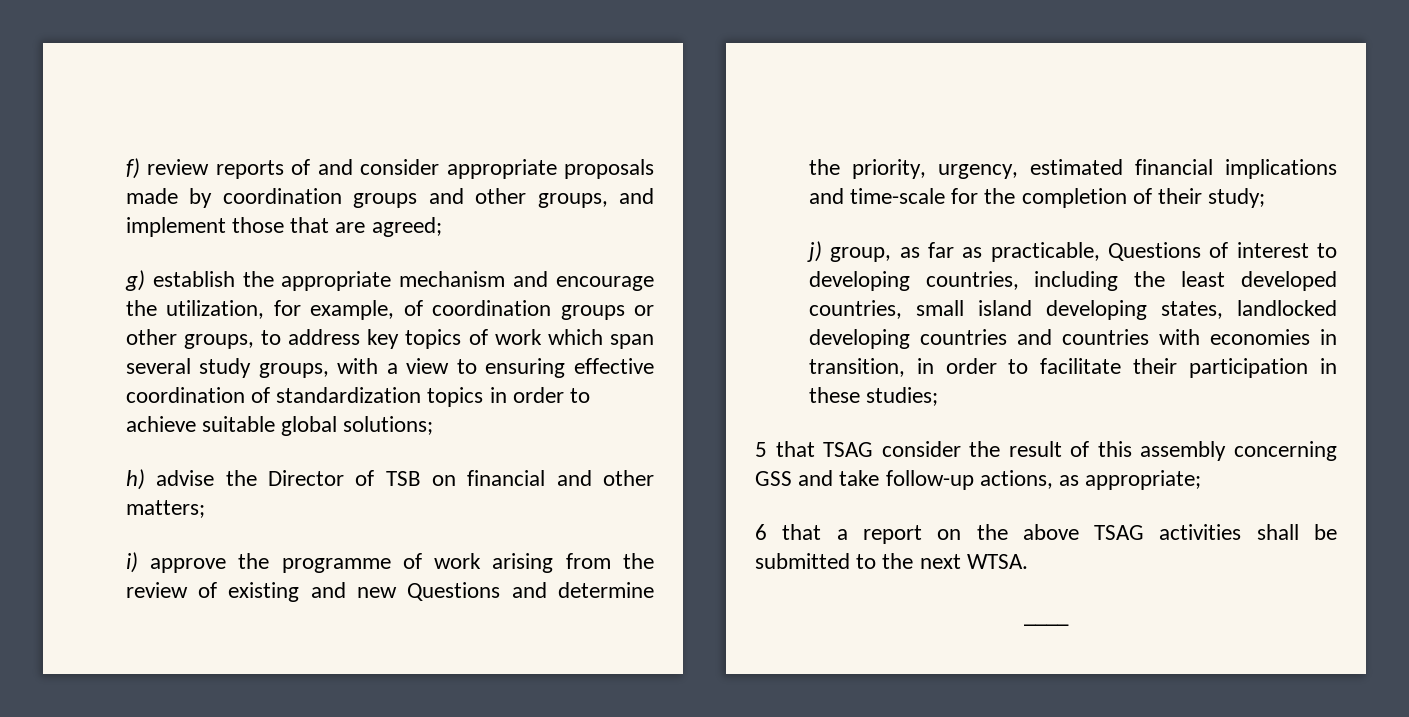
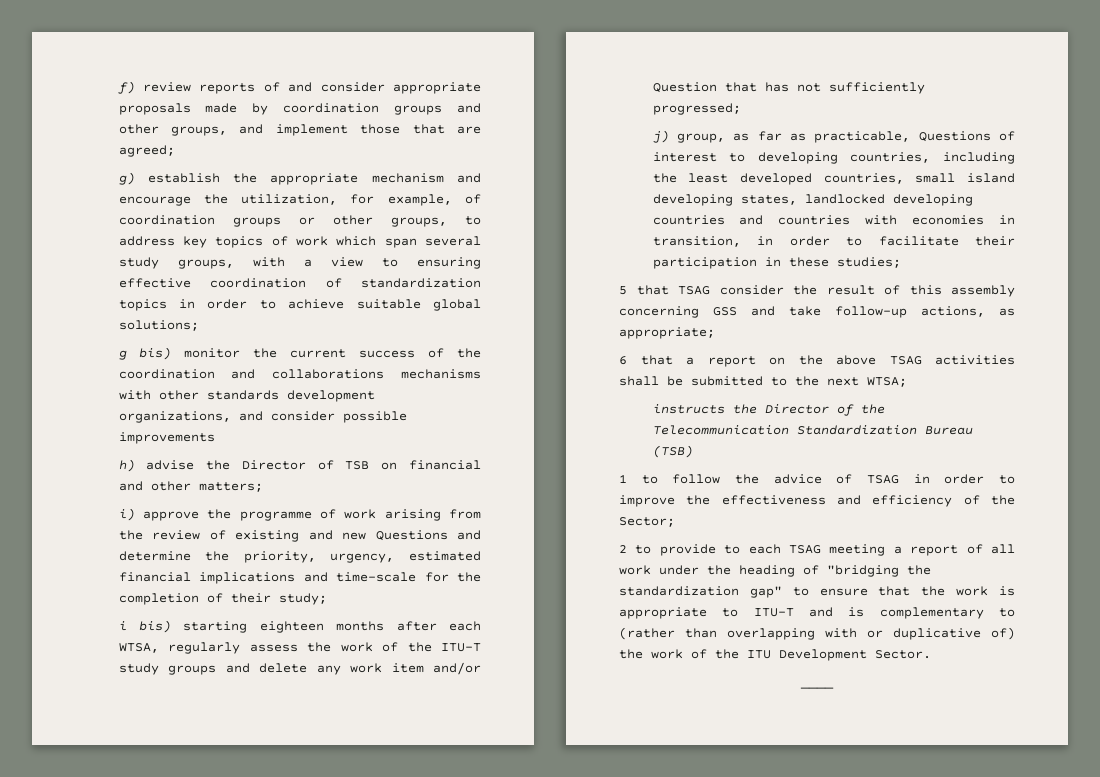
(434, 425) none -> [118,347,481,360] [118,369,481,379] [118,390,375,402] [118,411,407,423] [118,432,215,444] // g bis) monitor the current success of the coordination and collaborations mechanisms with other standards development organizations, and consider possible improvements
(1266, 198) none -> [118,620,481,633] [118,642,481,654] [118,662,481,675] [652,82,925,94] [652,103,741,115] // i bis) starting eighteen months after each WTSA, regularly assess the work of the ITU-T study groups and delete any work item and/or Question that has not sufficiently progressed;
[966,554,1028,569] WTSA. -> [867,377,907,387] [652,404,885,416] [652,425,973,435] [652,445,693,458] [619,474,1015,484] [619,495,1015,507] [619,517,675,527] [619,544,1015,556] [619,565,931,577] [619,586,1015,598] [619,607,1015,619] [619,627,1015,640] [619,649,931,661] WTSA; // instructs the Director of the Telecommunication Standardization Bureau (TSB) // 1 to follow the advice of TSAG in order to improve the effectiveness and efficiency of the Sector; // 2 to provide to each TSAG meeting a report of all work under the heading of "bridging the standardization gap" to ensure that the work is appropriate to ITU-T and is complementary to (rather than overlapping with or duplicative of) the work of the ITU Development Sector.

